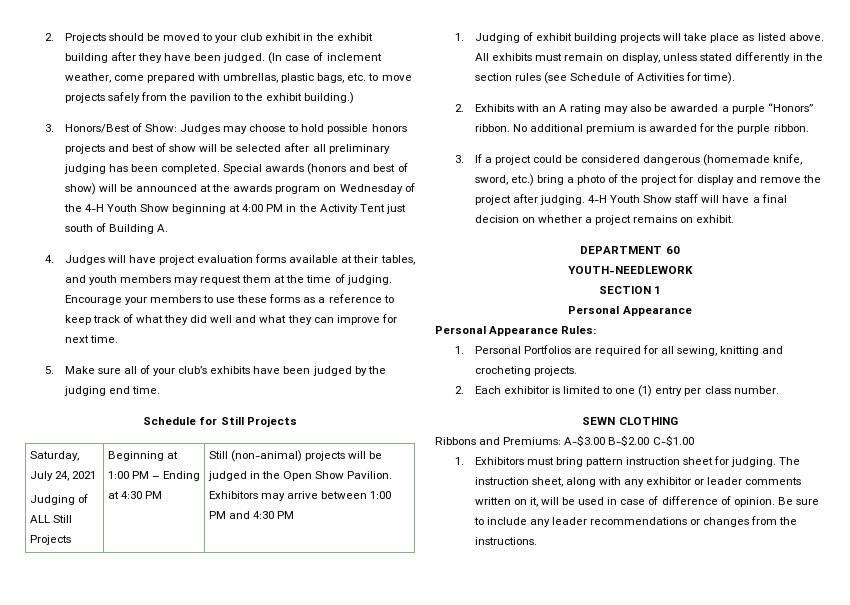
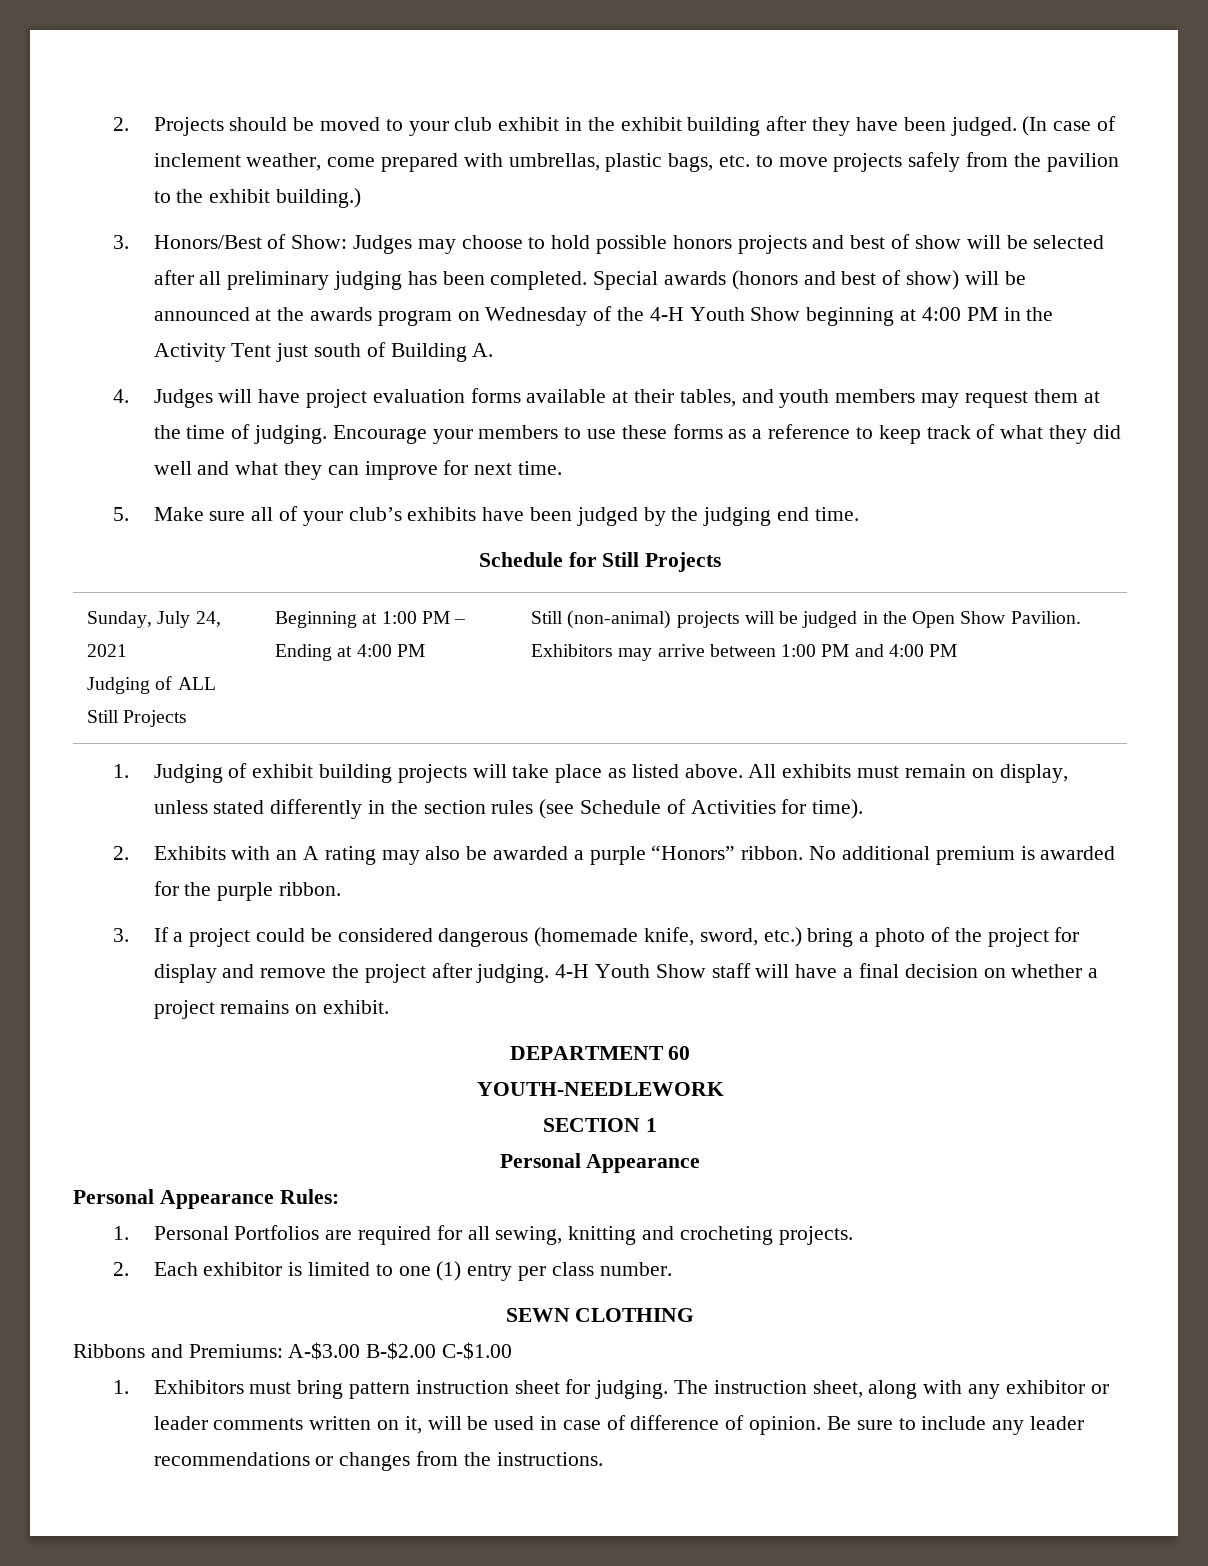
[29,451,79,461] Saturday, -> [86,611,152,628] Sunday,
[120,491,142,499] 4:30 -> [356,644,392,657] 4:00
[252,511,274,519] 4:30 -> [888,644,924,657] 4:00

